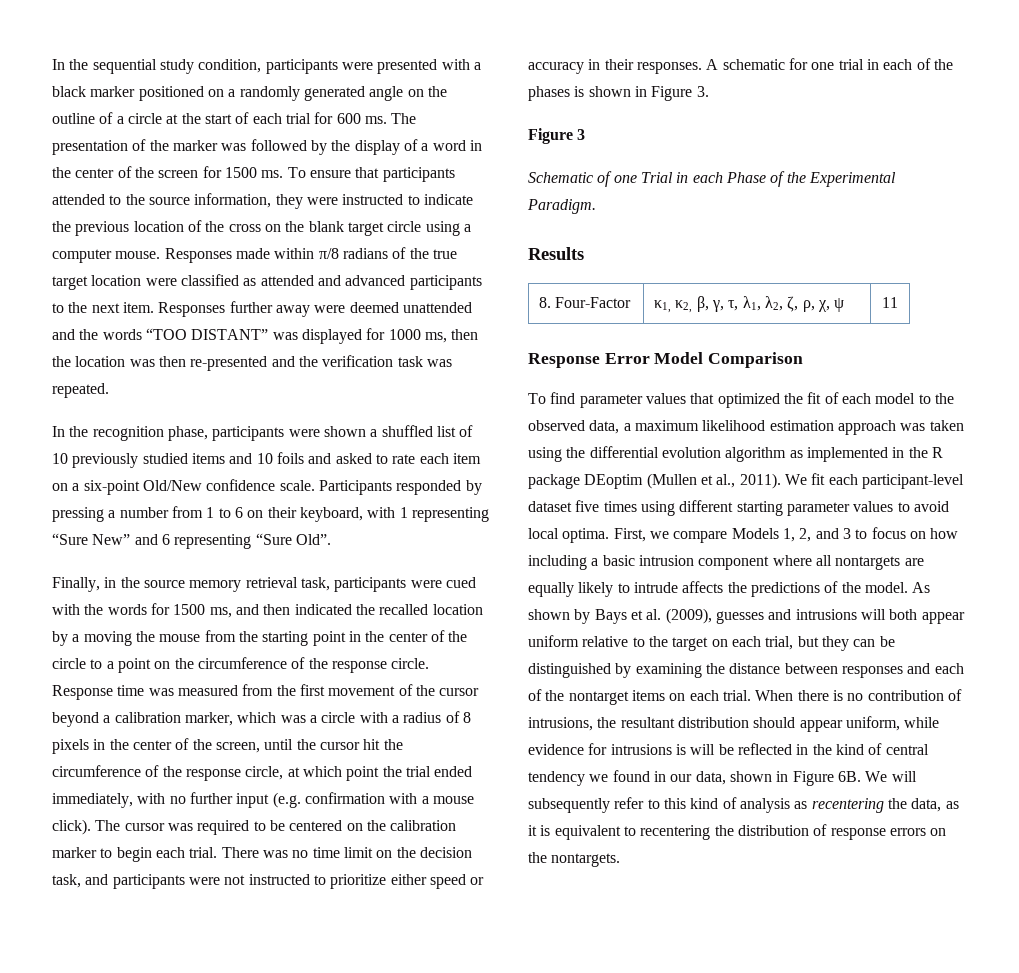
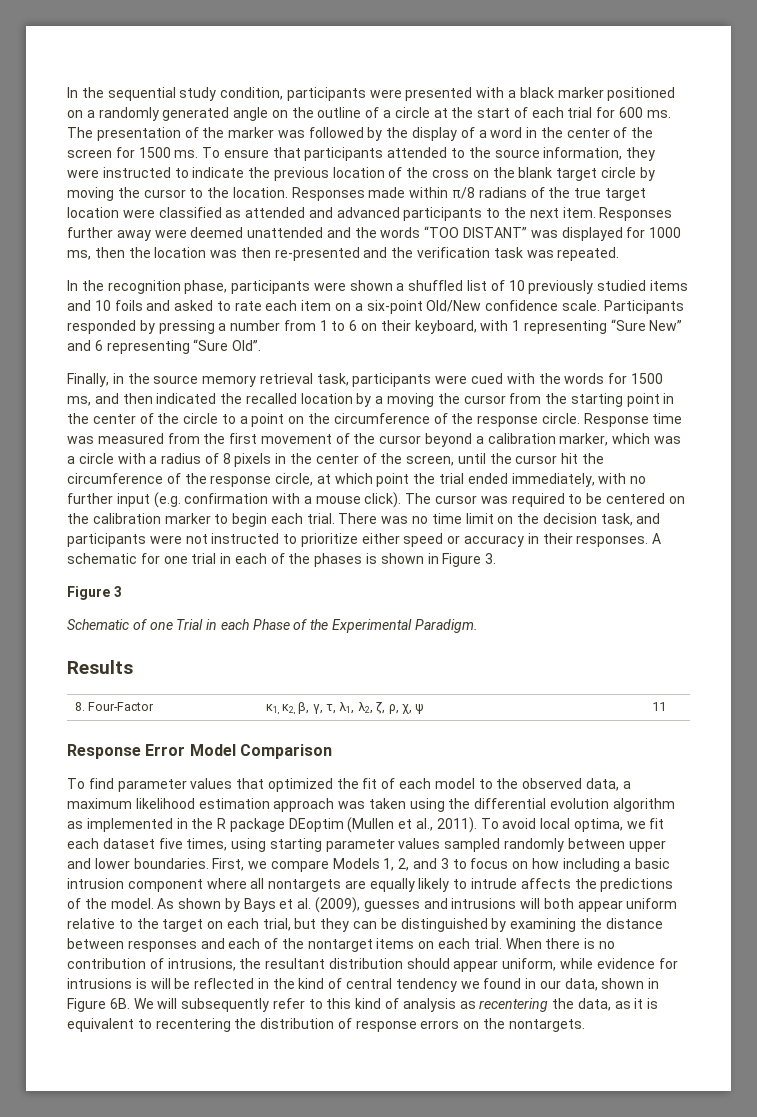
[425,221,471,236] [52,249,161,263] using a computer mouse. -> [639,167,655,181] [67,187,288,201] by moving the cursor to the location.
[159,634,201,642] mouse -> [463,395,506,404] cursor
[784,474,807,485] We -> [480,818,646,832] To avoid local optima, we
[861,474,964,489] participant-level -> (99, 843) none
[603,500,949,516] [528,528,610,543] times using different starting parameter values to avoid local optima. -> [186,838,666,852] [67,858,209,869] times, using starting parameter values sampled randomly between upper and lower boundaries.

